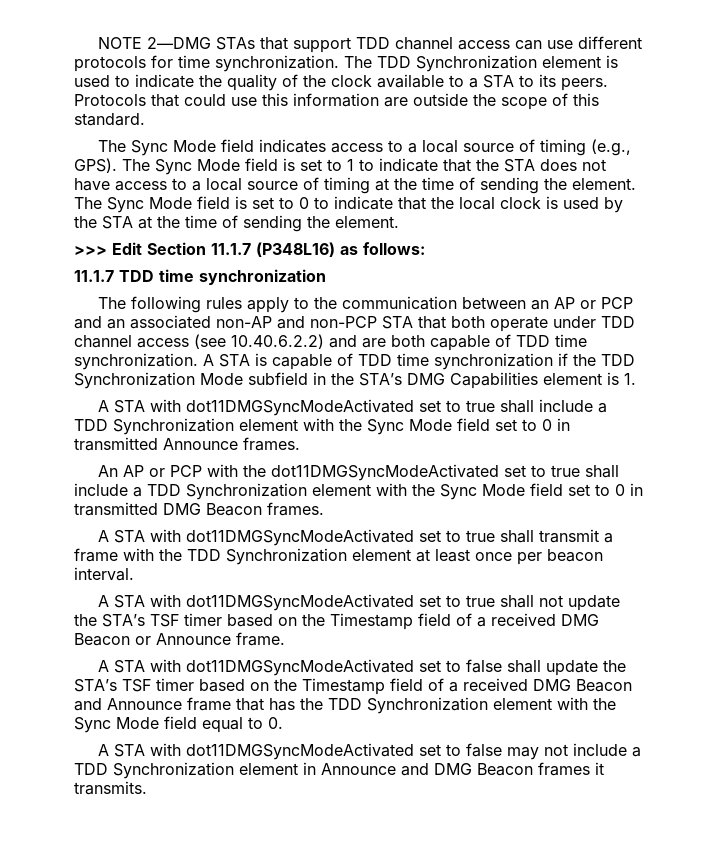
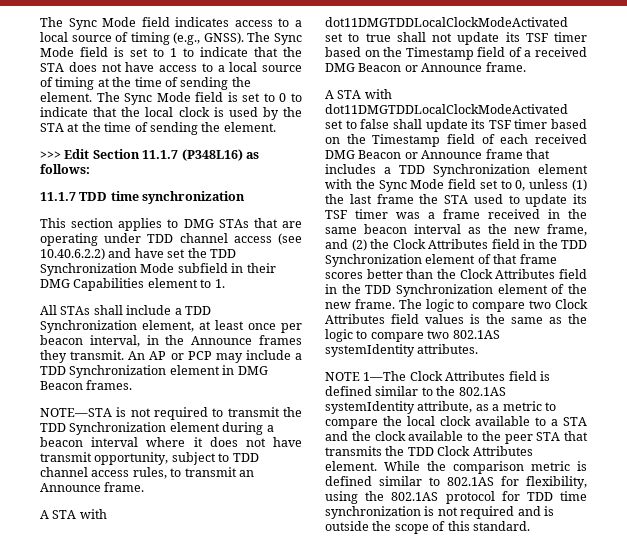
[98,36,643,53] [74,55,618,72] [74,74,608,91] [74,93,599,110] [74,113,145,126] NOTE 2—DMG STAs that support TDD channel access can use different protocols for time synchronization. The TDD Synchronization element is used to indicate the quality of the clock available to a STA to its peers. Protocols that could use this information are outside the scope of this standard. // -> (40, 22) none
[74,158,117,173] GPS). -> [203,32,244,44] GNSS).
[98,296,634,313] [74,315,548,332] The following rules apply to the communication between an AP or PCP and an associated non-AP and non-PCP STA that both operate -> [40,218,302,231] [40,233,98,246] This section applies to DMG STAs that are operating
[362,334,587,351] [74,353,568,370] are both capable of TDD time synchronization. A STA is capable of TDD time synchronization if -> [134,248,186,258] have set
[331,373,402,386] the STA’s -> [246,263,276,273] their
[607,372,619,385] is -> [200,279,212,288] to
[98,399,608,416] [74,418,570,435] [74,437,300,451] [98,464,620,481] [74,483,643,500] [74,502,324,516] [98,529,614,546] [74,548,603,565] [74,567,134,581] [98,594,415,611] A STA with dot11DMGSyncModeActivated set to true shall include a TDD Synchronization element with the Sync Mode field set to 0 in transmitted Announce frames. // An AP or PCP with the dot11DMGSyncModeActivated set to true shall include a TDD Synchronization element with the Sync Mode field set to 0 in transmitted DMG Beacon frames. // A STA with dot11DMGSyncModeActivated set to true shall transmit a frame with the TDD Synchronization element at least once per beacon interval. // A STA with dot11DMGSyncModeActivated -> [40,305,211,315] [40,320,302,333] [40,335,302,347] [40,350,302,363] [40,365,268,378] [40,380,133,390] [40,407,302,420] [40,422,274,435] [40,437,302,447] [40,452,259,465] [40,467,254,479] [40,482,145,492] [40,509,107,519] [325,17,568,27] All STAs shall include a TDD Synchronization element, at least once per beacon interval, in the Announce frames they transmit. An AP or PCP may include a TDD Synchronization element in DMG Beacon frames. // NOTE—STA is not required to transmit the TDD Synchronization element during a beacon interval where it does not have transmit opportunity, subject to TDD channel access rules, to transmit an Announce frame. // A STA with dot11DMGTDDLocalClockModeActivated
[74,614,145,627] the STA’s -> [505,32,520,42] its
[186,659,415,676] dot11DMGSyncModeActivated -> [325,104,568,114] dot11DMGTDDLocalClockModeActivated
[603,660,627,672] [74,678,632,695] [74,698,102,711] the STA’s TSF timer based on the Timestamp field of a received DMG Beacon and -> [471,119,587,129] [325,134,587,147] [325,150,418,159] its TSF timer based on the Timestamp field of each received DMG Beacon or
[269,697,616,714] [74,716,283,733] [98,743,642,760] [74,762,604,779] [74,781,147,795] has the TDD Synchronization element with the Sync Mode field equal to 0. // A STA with dot11DMGSyncModeActivated set to false may not include a TDD Synchronization element in Announce and DMG Beacon frames it transmits. -> [325,164,588,177] [325,179,587,192] [325,194,587,207] [325,209,587,219] [325,224,587,236] [325,239,587,251] [325,254,557,267] [325,269,587,279] [325,284,587,297] [325,299,588,312] [325,314,587,324] [325,329,500,342] [325,344,479,357] [325,371,550,381] [325,386,506,396] [325,401,556,414] [325,416,587,429] [325,431,588,444] [325,446,533,456] [325,461,587,474] [325,476,587,489] [325,491,587,504] [325,506,554,519] [325,521,530,534] includes a TDD Synchronization element with the Sync Mode field set to 0, unless (1) the last frame the STA used to update its TSF timer was a frame received in the same beacon interval as the new frame, and (2) the Clock Attributes field in the TDD Synchronization element of that frame scores better than the Clock Attributes field in the TDD Synchronization element of the new frame. The logic to compare two Clock Attributes field values is the same as the logic to compare two 802.1AS systemIdentity attributes. // NOTE 1—The Clock Attributes field is defined similar to the 802.1AS systemIdentity attribute, as a metric to compare the local clock available to a STA and the clock available to the peer STA that transmits the TDD Clock Attributes element. While the comparison metric is defined similar to 802.1AS for flexibility, using the 802.1AS protocol for TDD time synchronization is not required and is outside the scope of this standard.

